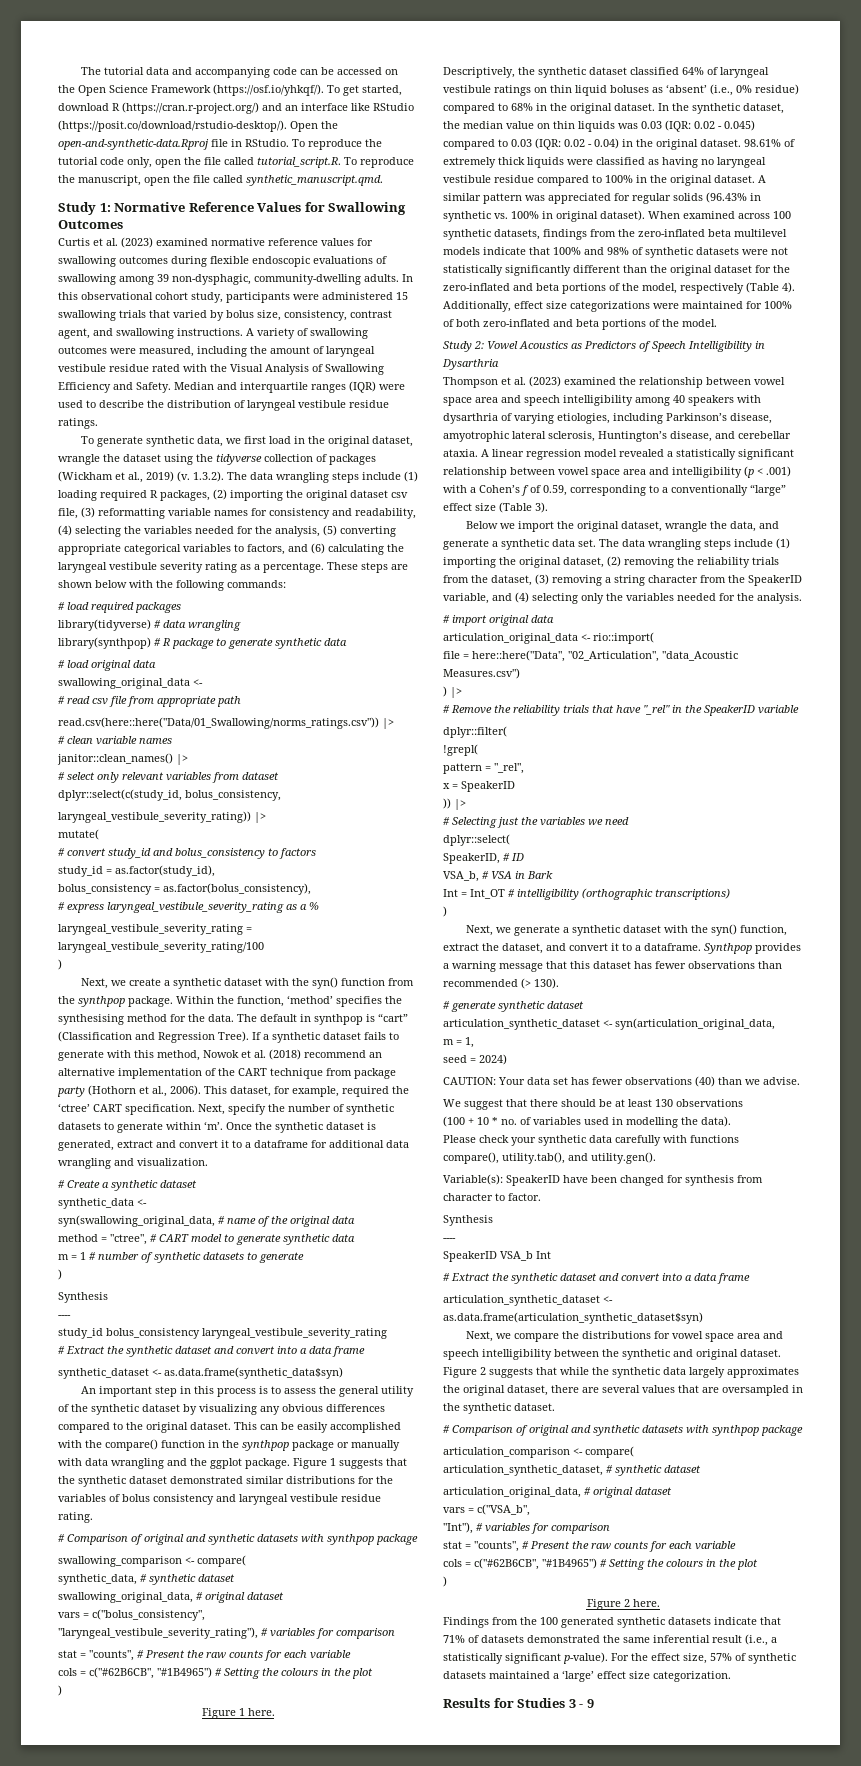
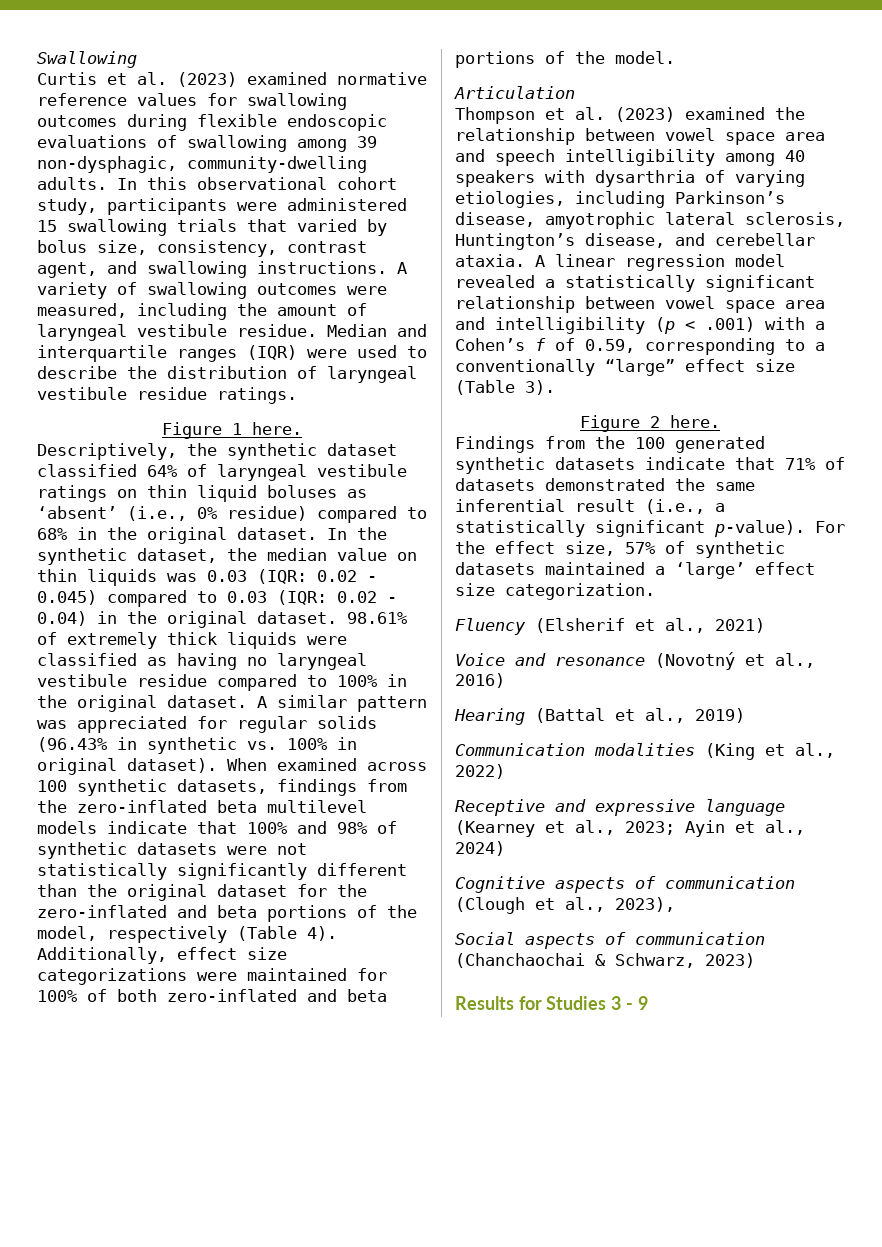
[81,67,399,78] [58,84,402,96] [58,102,414,114] [58,120,338,132] [58,139,382,150] [58,157,414,168] [58,175,383,186] [58,202,407,215] [58,220,123,229] The tutorial data and accompanying code can be accessed on the Open Science Framework (https://osf.io/yhkqf/). To get started, download R (https://cran.r-project.org/) and an interface like RStudio (https://posit.co/download/rstudio-desktop/). Open the open-and-synthetic-data.Rproj file in RStudio. To reproduce the tutorial code only, open the file called tutorial_script.R. To reproduce the manuscript, open the file called synthetic_manuscript.qmd. // Study 1: Normative Reference Values for Swallowing Outcomes -> [37,51,137,68] Swallowing
[109,364,384,375] [58,382,171,393] residue rated with the Visual Analysis of Swallowing Efficiency and Safety. -> [237,324,317,337] residue.
[81,436,414,447] [58,454,376,465] [58,471,418,483] [58,489,408,501] [58,507,416,519] [58,525,396,537] [58,543,404,555] [58,562,408,573] [58,580,286,591] [58,602,181,613] [58,619,241,631] [58,637,347,649] [58,660,156,671] [58,678,203,689] [58,696,241,707] [58,717,394,729] [58,736,172,745] [57,753,188,765] [58,772,279,783] [58,789,281,801] [58,811,266,823] [58,829,99,840] [58,848,316,859] [58,865,215,877] [58,883,311,895] [58,902,319,913] [58,924,252,935] [58,942,264,953] [58,959,62,970] [81,977,415,989] [58,995,402,1007] [58,1013,408,1025] [58,1031,399,1043] [58,1049,382,1061] [58,1068,396,1079] [57,1085,409,1097] [58,1103,394,1115] [58,1121,376,1133] [58,1140,409,1151] [58,1158,208,1169] [58,1180,197,1191] [58,1198,147,1209] [58,1215,355,1227] [58,1234,355,1245] [58,1252,304,1263] [58,1269,62,1280] [58,1292,108,1303] [58,1315,71,1318] [58,1328,387,1339] [58,1346,365,1357] [58,1367,343,1379] [81,1386,415,1397] [58,1404,385,1415] [58,1422,401,1433] [58,1439,400,1451] [58,1458,407,1469] [58,1476,393,1487] [58,1494,381,1505] [58,1512,93,1523] [58,1534,418,1545] [58,1555,246,1567] [58,1574,235,1585] [58,1592,284,1603] [58,1609,205,1621] [58,1627,395,1639] [58,1650,351,1661] [58,1667,373,1679] [58,1685,62,1696] // To generate synthetic data, we first load in the original dataset, wrangle the dataset using the tidyverse collection of packages (Wickham et al., 2019) (v. 1.3.2). The data wrangling steps include (1) loading required R packages, (2) importing the original dataset csv file, (3) reformatting variable names for consistency and readability, (4) selecting the variables needed for the analysis, (5) converting appropriate categorical variables to factors, and (6) calculating the laryngeal vestibule severity rating as a percentage. These steps are shown below with the following commands: // # load required packages // library(tidyverse) # data wrangling // library(synthpop) # R package to generate synthetic data // # load original data // swallowing_original_data <- // # read csv file from appropriate path // read.csv(here::here("Data/01_Swallowing/norms_ratings.csv")) |> // # clean variable names // janitor::clean_names() |> // # select only relevant variables from dataset // dplyr::select(c(study_id, bolus_consistency, // laryngeal_vestibule_severity_rating)) |> // mutate( // # convert study_id and bolus_consistency to factors // study_id = as.factor(study_id), // bolus_consistency = as.factor(bolus_consistency), // # express laryngeal_vestibule_severity_rating as a % // laryngeal_vestibule_severity_rating = laryngeal_vestibule_severity_rating/100 // ) // Next, we create a synthetic dataset with the syn() function from the synthpop package. Within the function, ‘method’ specifies the synthesising method for the data. The default in synthpop is “cart” (Classification and Regression Tree). If a synthetic dataset fails to generate with this method, Nowok et al. (2018) recommend an alternative implementation of the CART technique from package party (Hothorn et al., 2006). This dataset, for example, required the ‘ctree’ CART specification. Next, specify the number of synthetic datasets to generate within ‘m’. Once the synthetic dataset is generated, extract and convert it to a dataframe for additional data wrangling and visualization. // # Create a synthetic dataset // synthetic_data <- // syn(swallowing_original_data, # name of the original data // method = "ctree", # CART model to generate synthetic data // m = 1 # number of synthetic datasets to generate // ) // Synthesis // ---- // study_id bolus_consistency laryngeal_vestibule_severity_rating // # Extract the synthetic dataset and convert into a data frame // synthetic_dataset <- as.data.frame(synthetic_data$syn) // An important step in this process is to assess the general utility of the synthetic dataset by visualizing any obvious differences compared to the original dataset. This can be easily accomplished with the compare() function in the synthpop package or manually with data wrangling and the ggplot package. Figure 1 suggests that the synthetic dataset demonstrated similar distributions for the variables of bolus consistency and laryngeal vestibule residue rating. // # Comparison of original and synthetic datasets with synthpop package // swallowing_comparison <- compare( // synthetic_data, # synthetic dataset // swallowing_original_data, # original dataset // vars = c("bolus_consistency", // "laryngeal_vestibule_severity_rating"), # variables for comparison // stat = "counts", # Present the raw counts for each variable // cols = c("#62B6CB", "#1B4965") # Setting the colours in the plot // ) -> (297, 395) none
[443,341,765,352] [442,359,499,370] Study 2: Vowel Acoustics as Predictors of Speech Intelligibility in Dysarthria -> [454,86,575,99] Articulation
[466,521,780,532] [443,538,790,550] [443,556,779,568] [443,574,802,586] [443,592,802,604] [443,615,554,626] [443,632,654,644] [443,650,738,662] [443,668,520,679] [443,686,462,698] [443,705,799,716] [443,726,507,738] [443,744,478,756] [443,763,524,774] [443,781,515,792] [443,798,466,810] [443,817,629,828] [443,834,510,846] [443,853,524,864] [443,871,553,882] [443,888,730,900] [443,906,447,917] [466,924,788,936] [443,943,801,954] [443,961,782,972] [443,978,559,989] [443,1001,584,1012] [443,1018,775,1030] [443,1037,474,1048] [443,1054,507,1065] [443,1076,800,1087] [443,1099,743,1110] [443,1116,731,1128] [443,1135,739,1146] [443,1152,656,1164] [443,1174,763,1186] [443,1193,541,1201] [443,1215,493,1226] [443,1238,456,1241] [443,1251,551,1262] [443,1273,750,1284] [443,1295,613,1306] [443,1312,703,1324] [466,1331,784,1342] [443,1349,781,1360] [443,1367,799,1378] [443,1385,803,1396] [443,1403,555,1414] [443,1425,803,1436] [443,1446,634,1458] [443,1465,701,1476] [443,1487,672,1498] [443,1504,530,1516] [443,1522,610,1534] [443,1541,736,1552] [443,1558,758,1570] [443,1576,447,1587] // Below we import the original dataset, wrangle the data, and generate a synthetic data set. The data wrangling steps include (1) importing the original dataset, (2) removing the reliability trials from the dataset, (3) removing a string character from the SpeakerID variable, and (4) selecting only the variables needed for the analysis. // # import original data // articulation_original_data <- rio::import( // file = here::here("Data", "02_Articulation", "data_Acoustic Measures.csv") // ) |> // # Remove the reliability trials that have "_rel" in the SpeakerID variable // dplyr::filter( // !grepl( // pattern = "_rel", // x = SpeakerID // )) |> // # Selecting just the variables we need // dplyr::select( // SpeakerID, # ID // VSA_b, # VSA in Bark // Int = Int_OT # intelligibility (orthographic transcriptions) // ) // Next, we generate a synthetic dataset with the syn() function, extract the dataset, and convert it to a dataframe. Synthpop provides a warning message that this dataset has fewer observations than recommended (> 130). // # generate synthetic dataset // articulation_synthetic_dataset <- syn(articulation_original_data, // m = 1, // seed = 2024) // CAUTION: Your data set has fewer observations (40) than we advise. // We suggest that there should be at least 130 observations // (100 + 10 * no. of variables used in modelling the data). // Please check your synthetic data carefully with functions // compare(), utility.tab(), and utility.gen(). // Variable(s): SpeakerID have been changed for synthesis from character to factor. // Synthesis // ---- // SpeakerID VSA_b Int // # Extract the synthetic dataset and convert into a data frame // articulation_synthetic_dataset <- as.data.frame(articulation_synthetic_dataset$syn) // Next, we compare the distributions for vowel space area and speech intelligibility between the synthetic and original dataset. Figure 2 suggests that while the synthetic data largely approximates the original dataset, there are several values that are oversampled in the synthetic dataset. // # Comparison of original and synthetic datasets with synthpop package // articulation_comparison <- compare( // articulation_synthetic_dataset, # synthetic dataset // articulation_original_data, # original dataset // vars = c("VSA_b", // "Int"), # variables for comparison // stat = "counts", # Present the raw counts for each variable // cols = c("#62B6CB", "#1B4965") # Setting the colours in the plot // ) -> (555, 387) none
(731, 1676) none -> [455,618,765,635] [455,652,815,670] [455,673,505,688] [454,708,745,725] [455,743,835,760] [455,764,505,779] [455,799,785,816] [455,820,805,837] [455,841,505,856] [455,876,795,893] [455,897,675,914] [455,932,765,949] [455,953,755,968] // Fluency (Elsherif et al., 2021) // Voice and resonance (Novotný et al., 2016) // Hearing (Battal et al., 2019) // Communication modalities (King et al., 2022) // Receptive and expressive language (Kearney et al., 2023; Ayin et al., 2024) // Cognitive aspects of communication (Clough et al., 2023), // Social aspects of communication (Chanchaochai & Schwarz, 2023)

